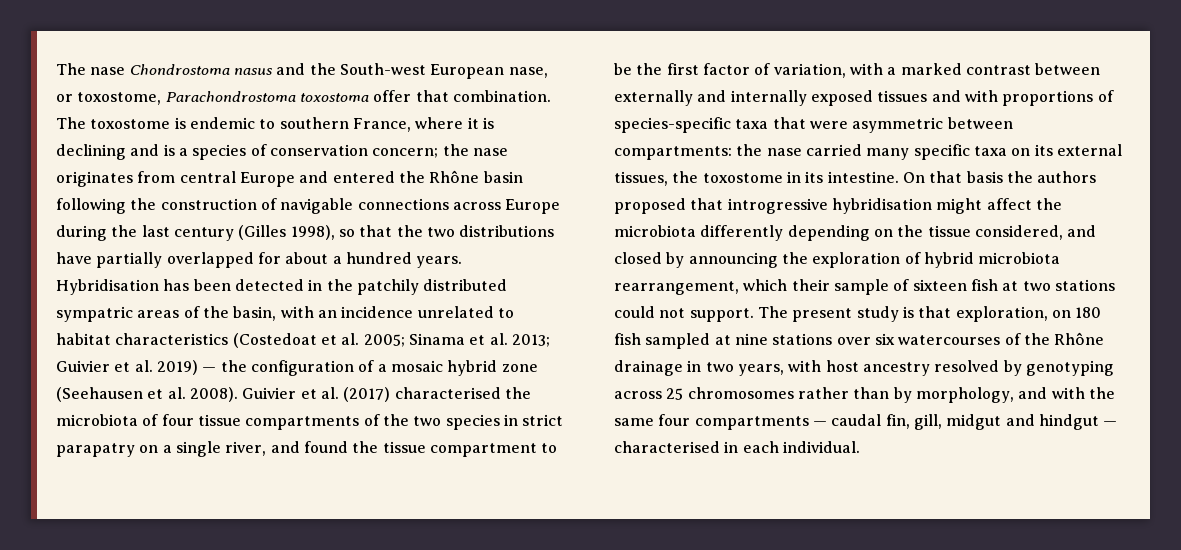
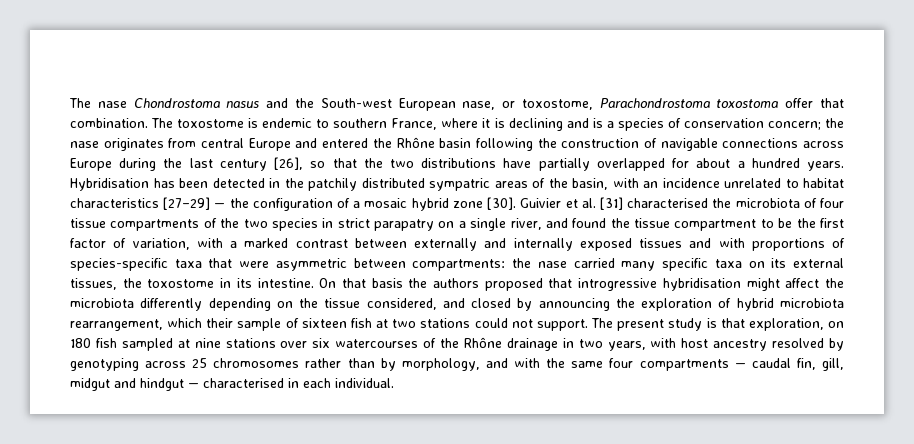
[238,225,335,240] (Gilles 1998), -> [274,157,304,170] [26],
[232,333,550,348] [56,360,198,375] (Costedoat et al. 2005; Sinama et al. 2013; Guivier et al. 2019) -> [163,197,211,210] [27–29]
[56,387,391,402] (Seehausen et al. 2008). Guivier et al. (2017) -> [487,197,623,210] [30]. Guivier et al. [31]

